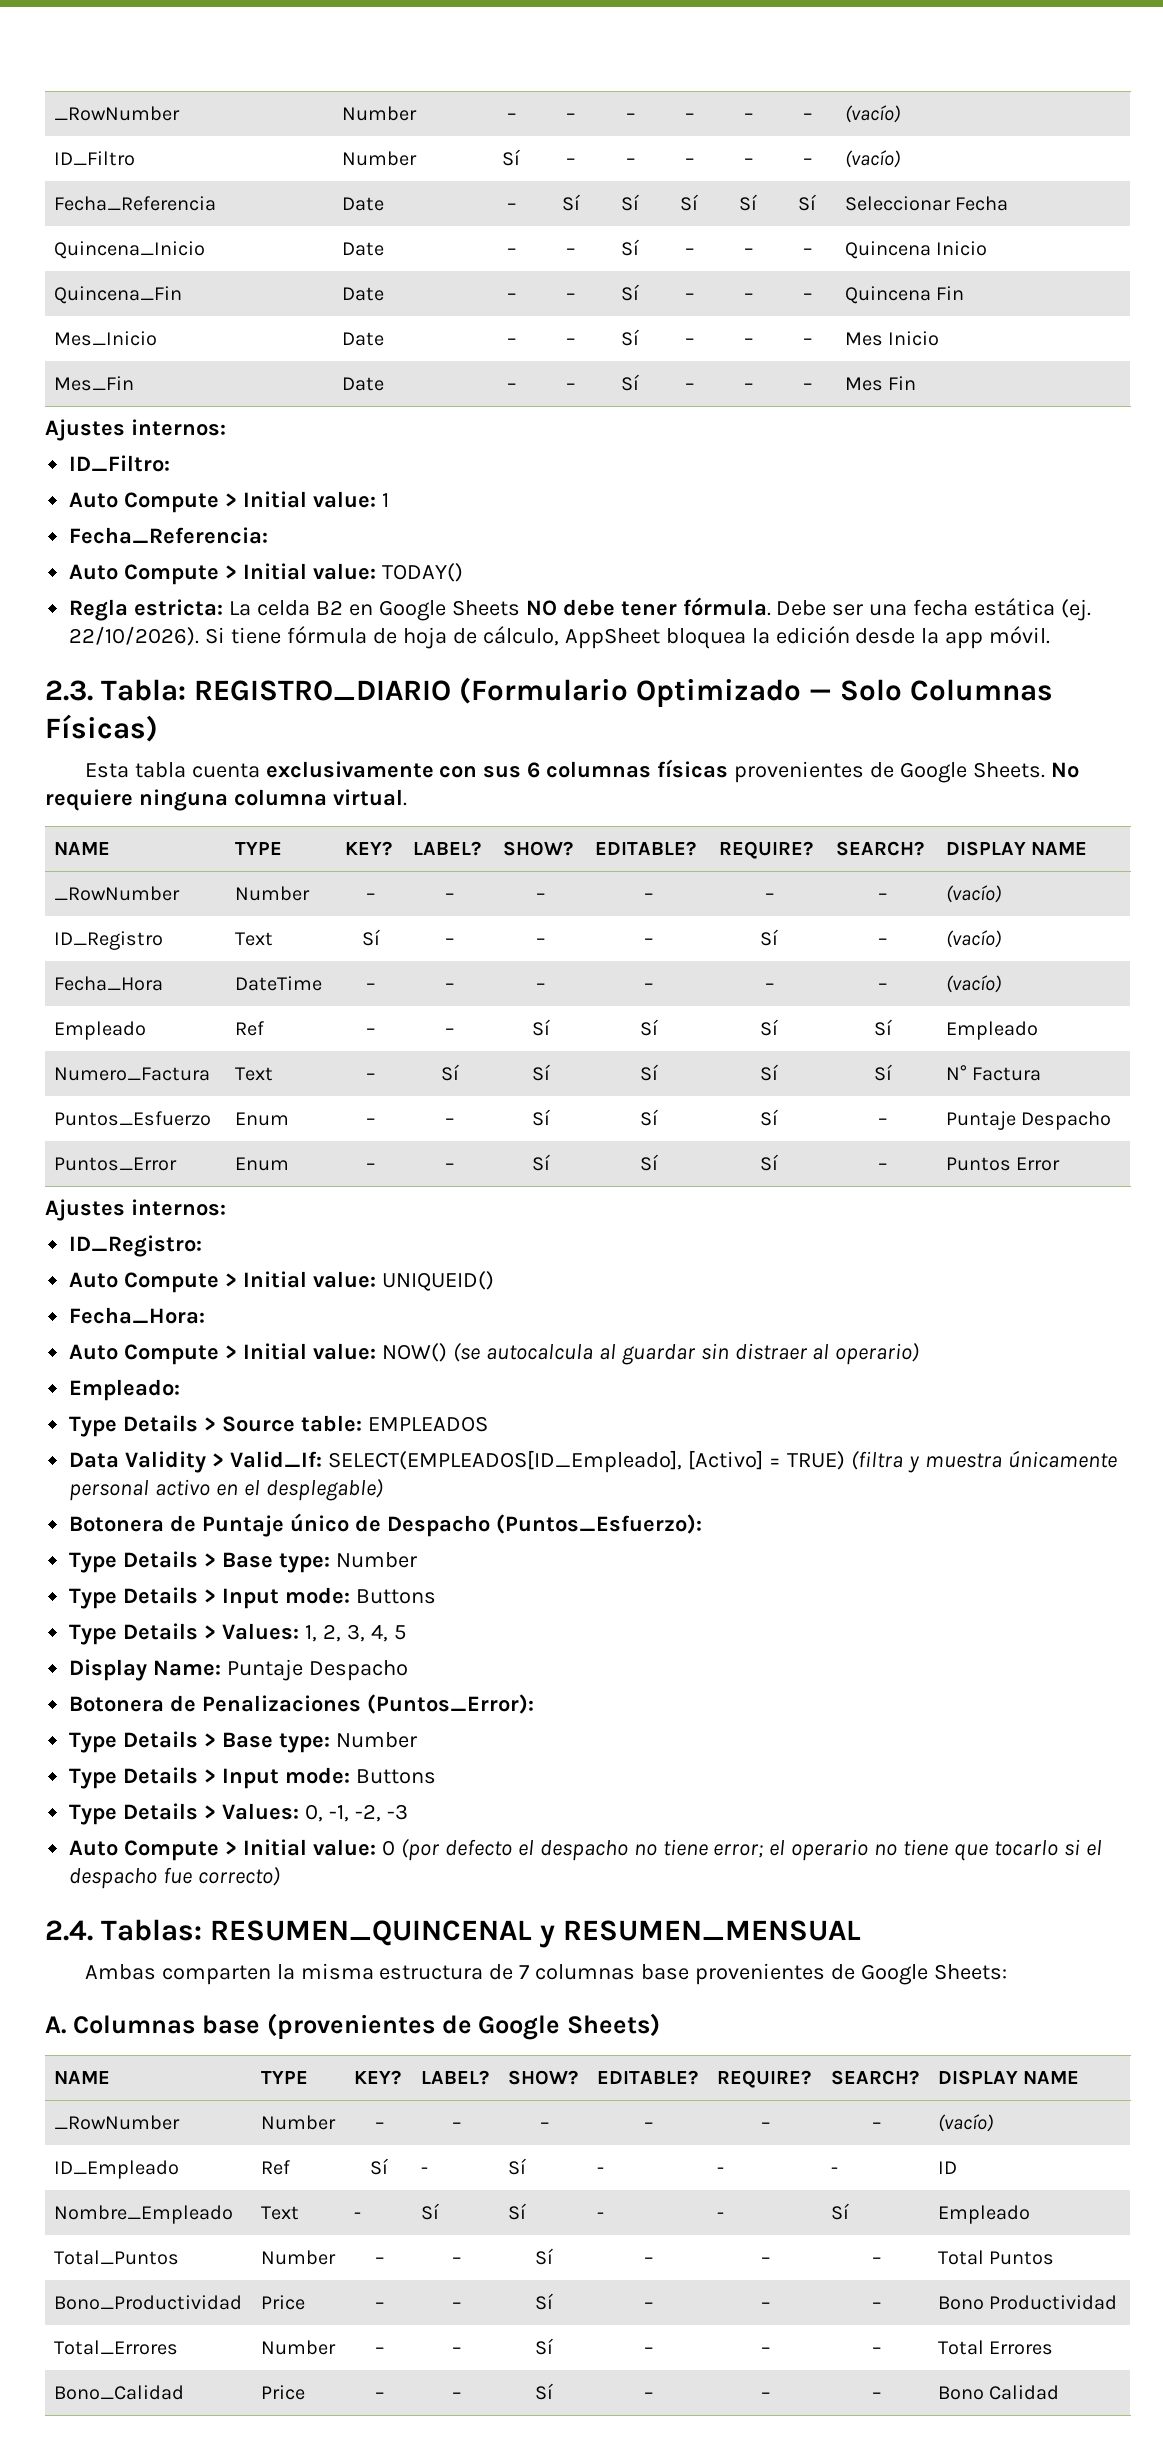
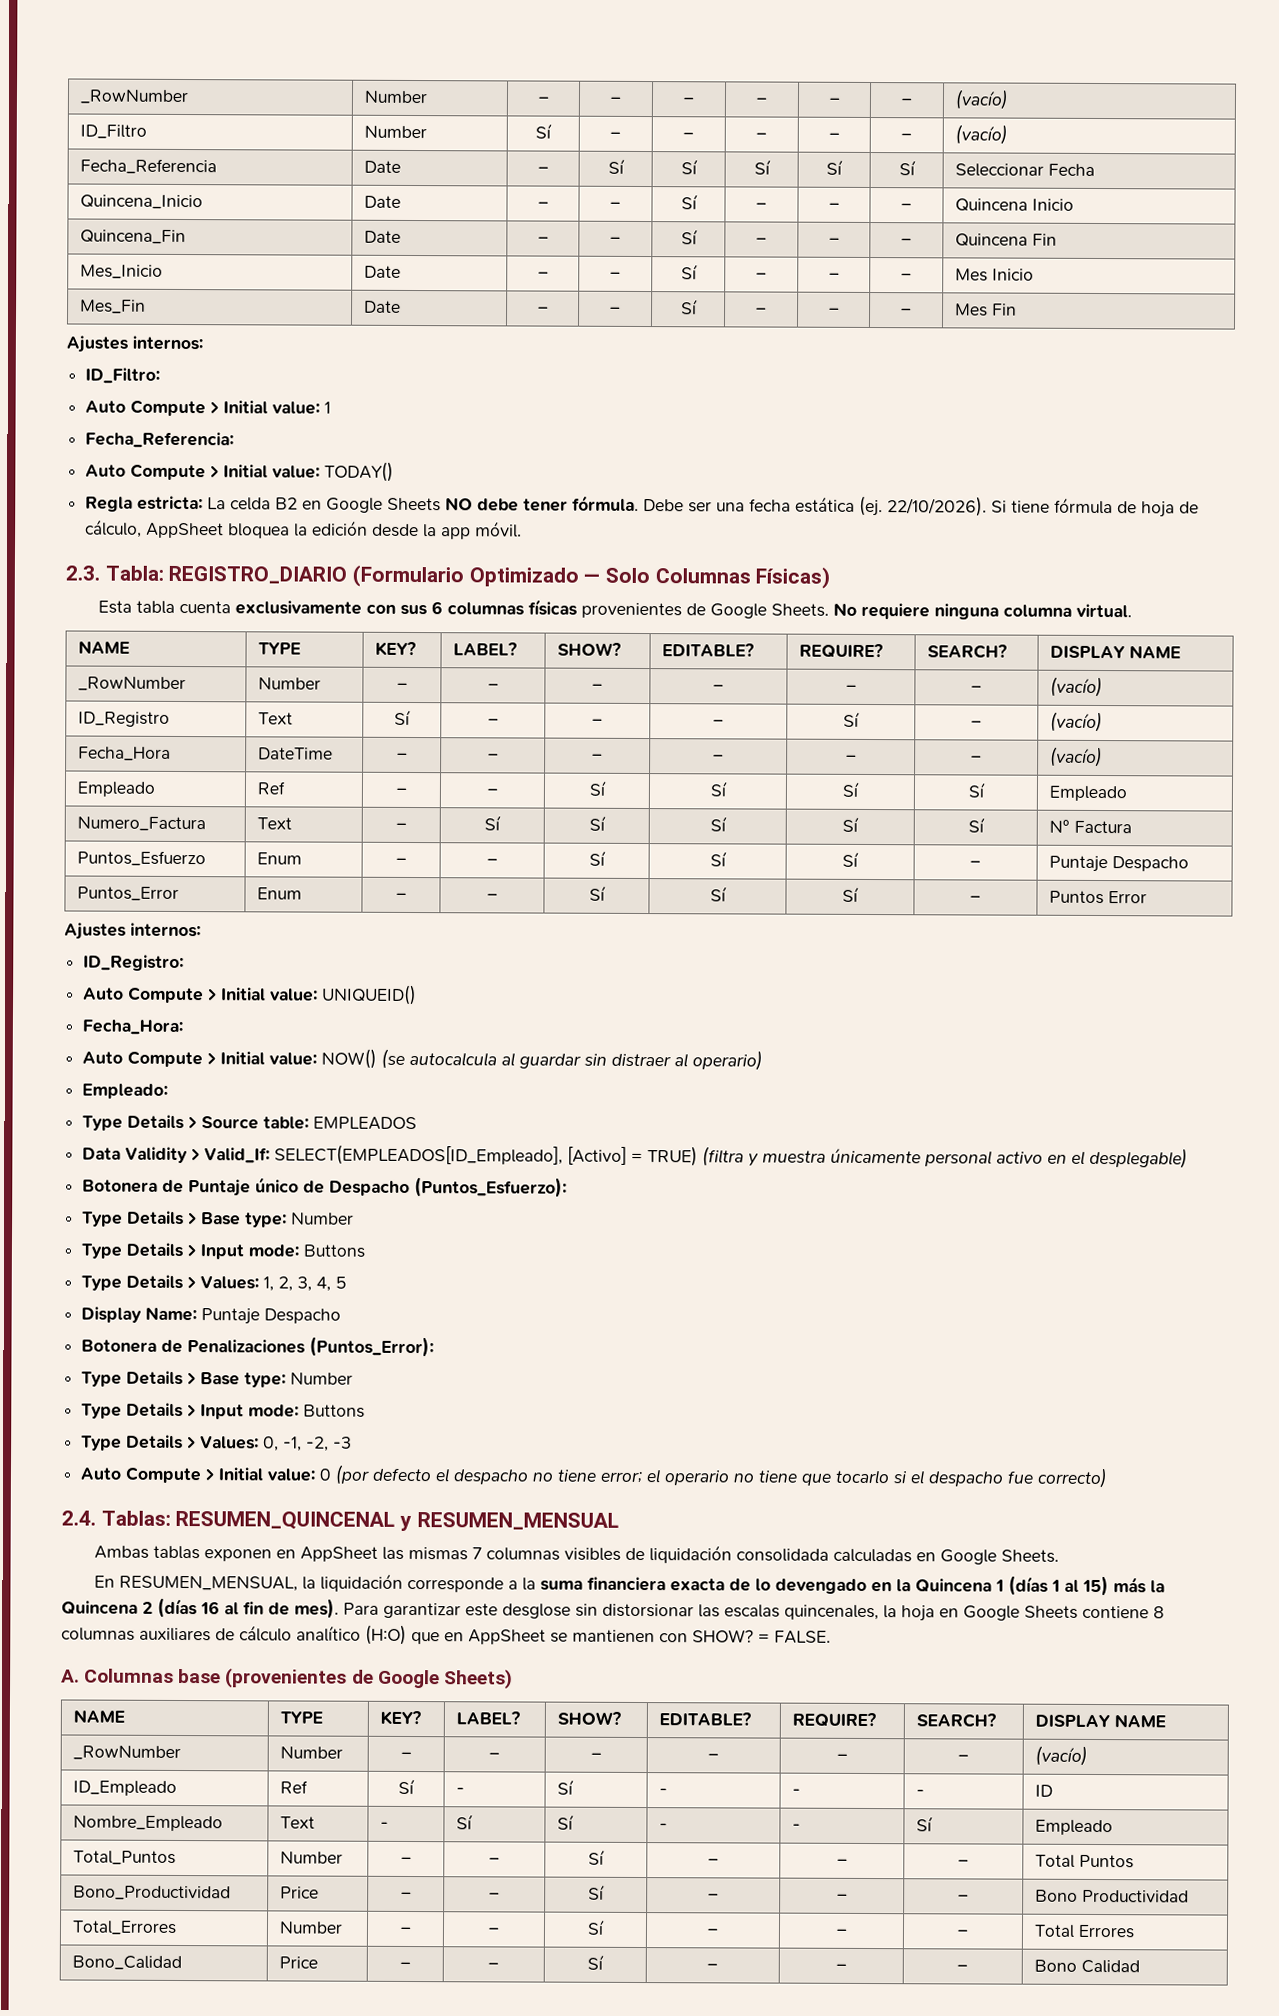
[161,1963,1007,1985] comparten la misma estructura de 7 columnas base provenientes de Google Sheets: -> [152,1545,1059,1565] [93,1573,1165,1597] [61,1597,1165,1622] [61,1624,831,1645] tablas exponen en AppSheet las mismas 7 columnas visibles de liquidación consolidada calculadas en Google Sheets. // En RESUMEN_MENSUAL, la liquidación corresponde a la suma financiera exacta de lo devengado en la Quincena 1 (días 1 al 15) más la Quincena 2 (días 16 al fin de mes). Para garantizar este desglose sin distorsionar las escalas quincenales, la hoja en Google Sheets contiene 8 columnas auxiliares de cálculo analítico (H:O) que en AppSheet se mantienen con SHOW? = FALSE.

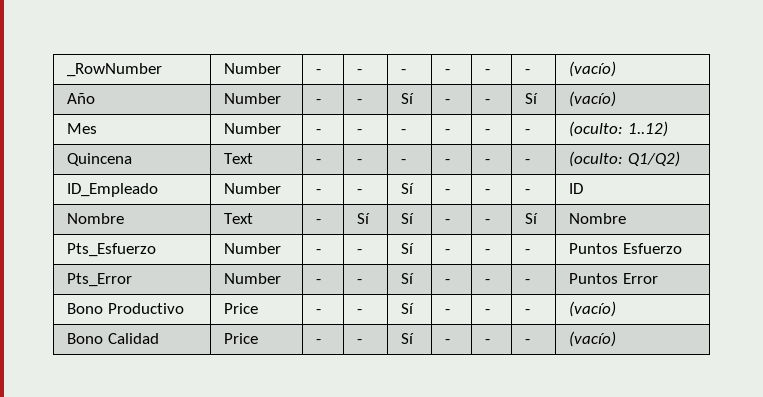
[79,89,189,105] [363,90,427,104] [537,96,549,104] [610,96,621,104] [683,97,694,105] [756,97,767,105] [828,97,840,105] [901,98,912,106] [954,89,1009,110] [79,124,147,139] [363,125,427,139] [535,123,552,139] [610,131,621,139] [683,132,694,140] [756,132,767,140] [828,132,840,140] [901,133,912,141] [954,124,1008,145] [79,158,217,175] [363,160,401,173] [537,166,549,174] [607,158,625,174] [680,159,698,175] [753,159,771,175] [826,159,843,175] [898,160,916,176] [954,163,1095,177] [79,194,203,210] [363,195,401,208] [537,201,549,209] [610,201,621,209] [680,194,698,210] [756,202,767,210] [828,202,840,210] [901,203,912,211] [954,198,1074,212] [79,229,186,245] [363,230,401,243] [537,236,549,244] [610,236,621,244] [680,229,698,245] [756,237,767,245] [828,237,840,245] [901,238,912,246] [954,233,1057,247] [79,264,163,279] [363,265,401,278] [537,271,549,279] [610,271,621,279] [680,264,698,280] [756,272,767,280] [828,272,840,280] [901,273,912,281] [954,268,1034,282] [79,299,146,314] [363,300,401,313] [537,306,549,314] [610,306,621,314] [680,299,698,315] [756,307,767,315] [828,307,840,315] [901,308,912,316] [954,303,1017,317] [66,335,203,353] [85,367,161,384] [85,399,332,417] [85,431,235,449] [85,461,395,482] [85,495,1200,518] [85,519,523,540] [65,564,831,589] [97,599,1132,620] [77,640,130,654] [257,642,301,655] [374,641,416,657] [452,642,517,656] [556,642,621,656] [661,643,754,657] [798,643,883,659] [926,644,1007,659] [1049,645,1181,659] [77,676,186,692] [257,677,321,690] [396,682,408,690] [487,683,499,691] [592,683,603,691] [713,684,724,692] [845,684,857,692] [971,685,982,693] [1049,676,1103,698] [77,711,170,727] [257,712,293,725] [394,709,411,725] [487,718,499,726] [592,718,603,726] [713,719,724,727] [843,711,860,727] [971,720,982,728] [1049,711,1103,733] [77,746,171,761] [257,747,333,760] [396,752,408,760] [487,753,499,761] [592,753,603,761] [713,754,724,762] [845,754,857,762] [971,755,982,763] [1049,746,1103,768] [76,781,155,797] [256,781,285,795] [395,787,407,795] [486,788,498,796] [588,780,606,796] [709,781,727,797] [842,781,859,797] [967,782,985,798] [1048,785,1127,802] [76,816,206,832] [256,817,292,830] [395,822,407,830] [484,815,501,831] [588,815,606,831] [709,816,727,832] [842,816,859,832] [967,817,985,833] [1048,819,1132,834] [76,850,206,867] [256,852,302,865] [395,857,407,865] [486,858,498,866] [588,850,606,866] [709,851,727,867] [842,851,859,867] [970,860,981,868] [1048,855,1189,873] [76,886,179,901] [256,887,302,900] [395,892,407,900] [486,893,498,901] [588,885,606,901] [709,886,727,902] [842,886,859,902] [970,895,981,903] [1048,890,1147,905] [64,922,201,940] [83,954,185,972] [83,984,418,1006] [82,1019,184,1036] [82,1048,764,1071] [82,1083,169,1099] [82,1114,418,1131] [82,1144,1189,1169] [82,1177,568,1198] [82,1210,355,1228] [81,1242,366,1260] [81,1274,348,1292] [81,1306,342,1325] [81,1336,435,1358] [81,1370,354,1388] [81,1402,366,1420] [81,1434,353,1452] [80,1464,1108,1489] [61,1510,619,1532] [93,1545,1059,1565] [93,1573,1165,1597] [61,1597,1165,1622] [61,1624,831,1645] [61,1668,513,1690] [72,1709,125,1723] [279,1711,323,1724] [379,1710,421,1726] [455,1711,520,1725] [556,1711,621,1725] [658,1712,751,1726] [791,1712,876,1728] [915,1713,996,1728] [1034,1714,1166,1728] [72,1745,181,1761] [279,1746,343,1759] [400,1751,412,1760] [489,1752,500,1760] [590,1752,602,1760] [708,1753,719,1761] [836,1753,848,1761] [958,1754,969,1762] [1034,1745,1088,1766] [72,1780,177,1796] [279,1780,308,1794] [398,1778,415,1795] _RowNumber | Number | – | – | – | – | – | – | (vacío) // ID_Filtro | Number | Sí | – | – | – | – | – | (vacío) // Fecha_Referencia | Date | – | Sí | Sí | Sí | Sí | Sí | Seleccionar Fecha // Quincena_Inicio | Date | – | – | Sí | – | – | – | Quincena Inicio // Quincena_Fin | Date | – | – | Sí | – | – | – | Quincena Fin // Mes_Inicio | Date | – | – | Sí | – | – | – | Mes Inicio // Mes_Fin | Date | – | – | Sí | – | – | – | Mes Fin // Ajustes internos: // ID_Filtro: // Auto Compute > Initial value: 1 // Fecha_Referencia: // Auto Compute > Initial value: TODAY() // Regla estricta: La celda B2 en Google Sheets NO debe tener fórmula. Debe ser una fecha estática (ej. 22/10/2026). Si tiene fórmula de hoja de cálculo, AppSheet bloquea la edición desde la app móvil. // 2.3. Tabla: REGISTRO_DIARIO (Formulario Optimizado — Solo Columnas Físicas) // Esta tabla cuenta exclusivamente con sus 6 columnas físicas provenientes de Google Sheets. No requiere ninguna columna virtual. // NAME | TYPE | KEY? | LABEL? | SHOW? | EDITABLE? | REQUIRE? | SEARCH? | DISPLAY NAME // _RowNumber | Number | – | – | – | – | – | – | (vacío) // ID_Registro | Text | Sí | – | – | – | Sí | – | (vacío) // Fecha_Hora | DateTime | – | – | – | – | – | – | (vacío) // Empleado | Ref | – | – | Sí | Sí | Sí | Sí | Empleado // Numero_Factura | Text | – | Sí | Sí | Sí | Sí | Sí | N° Factura // Puntos_Esfuerzo | Enum | – | – | Sí | Sí | Sí | – | Puntaje Despacho // Puntos_Error | Enum | – | – | Sí | Sí | Sí | – | Puntos Error // Ajustes internos: // ID_Registro: // Auto Compute > Initial value: UNIQUEID() // Fecha_Hora: // Auto Compute > Initial value: NOW() (se autocalcula al guardar sin distraer al operario) // Empleado: // Type Details > Source table: EMPLEADOS // Data Validity > Valid_If: SELECT(EMPLEADOS[ID_Empleado], [Activo] = TRUE) (filtra y muestra únicamente personal activo en el desplegable) // Botonera de Puntaje único de Despacho (Puntos_Esfuerzo): // Type Details > Base type: Number // Type Details > Input mode: Buttons // Type Details > Values: 1, 2, 3, 4, 5 // Display Name: Puntaje Despacho // Botonera de Penalizaciones (Puntos_Error): // Type Details > Base type: Number // Type Details > Input mode: Buttons // Type Details > Values: 0, -1, -2, -3 // Auto Compute > Initial value: 0 (por defecto el despacho no tiene error; el operario no tiene que tocarlo si el despacho fue correcto) // 2.4. Tablas: RESUMEN_QUINCENAL y RESUMEN_MENSUAL // Ambas tablas exponen en AppSheet las mismas 7 columnas visibles de liquidación consolidada calculadas en Google Sheets. // En RESUMEN_MENSUAL, la liquidación corresponde a la suma financiera exacta de lo devengado en la Quincena 1 (días 1 al 15) más la Quincena 2 (días 16 al fin de mes). Para garantizar este desglose sin distorsionar las escalas quincenales, la hoja en Google Sheets contiene 8 columnas auxiliares de cálculo analítico (H:O) que en AppSheet se mantienen con SHOW? = FALSE. // A. Columnas base (provenientes de Google Sheets) // NAME | TYPE | KEY? | LABEL? | SHOW? | EDITABLE? | REQUIRE? | SEARCH? | DISPLAY NAME // _RowNumber | Number | – | – | – | – | – | – | (vacío) // ID_Empleado | Ref | Sí -> [67,63,163,77] [224,63,282,74] [316,69,322,74] [357,69,363,74] [401,69,407,74] [445,69,451,74] [485,69,491,74] [525,69,531,74] [569,61,617,77] [67,93,96,104] [224,93,282,104] [316,99,322,104] [357,99,363,104] [401,93,415,104] [445,99,451,104] [485,99,491,104] [525,93,539,104] [569,91,617,107] [67,123,98,134] [224,123,282,134] [316,129,322,134] [357,129,363,134] [401,129,407,134] [445,129,451,134] [485,129,491,134] [525,129,531,134] [569,121,668,137] [67,153,133,166] [224,153,254,164] [316,159,322,164] [357,159,363,164] [401,159,407,164] [445,159,451,164] [485,159,491,164] [525,159,531,164] [569,151,680,167] [67,183,159,197] [224,183,282,194] [316,189,322,194] _RowNumber | Number | - | - | - | - | - | - | (vacío) // Año | Number | - | - | Sí | - | - | Sí | (vacío) // Mes | Number | - | - | - | - | - | - | (oculto: 1..12) // Quincena | Text | - | - | - | - | - | - | (oculto: Q1/Q2) // ID_Empleado | Number | -
[72,1815,223,1832] Nombre_Empleado -> [67,213,125,224] Nombre
[1034,1819,1113,1836] [72,1850,176,1865] [279,1851,343,1864] [400,1856,412,1865] [489,1857,500,1865] [588,1849,605,1865] [708,1858,719,1866] [836,1858,848,1866] [958,1859,969,1867] [1034,1854,1134,1869] [72,1885,231,1901] [279,1886,319,1899] [400,1891,412,1900] [489,1892,500,1900] [588,1884,605,1900] [708,1893,719,1901] [836,1893,848,1901] [958,1894,969,1902] [1034,1889,1189,1903] [71,1920,177,1935] [278,1921,343,1934] [399,1926,411,1935] [488,1927,499,1935] [587,1919,605,1935] [707,1928,718,1936] [835,1928,847,1936] [957,1929,968,1937] [1033,1924,1135,1939] [71,1955,182,1971] [278,1956,318,1969] [399,1961,411,1970] [488,1962,499,1970] [587,1954,604,1970] [707,1963,718,1971] [835,1963,847,1971] [957,1964,968,1972] [1033,1959,1140,1974] Empleado // Total_Puntos | Number | – | – | Sí | – | – | – | Total Puntos // Bono_Productividad | Price | – | – | Sí | – | – | – | Bono Productividad // Total_Errores | Number | – | – | Sí | – | – | – | Total Errores // Bono_Calidad | Price | – | – | Sí | – | – | – | Bono Calidad -> [569,213,627,224] [67,243,157,257] [224,243,282,254] [316,249,322,254] [357,249,363,254] [401,243,415,254] [445,249,451,254] [485,249,491,254] [525,249,531,254] [569,243,682,254] [67,273,133,287] [224,273,282,284] [316,279,322,284] [357,279,363,284] [401,273,415,284] [445,279,451,284] [485,279,491,284] [525,279,531,284] [569,273,658,284] [67,303,184,314] [224,303,259,314] [316,309,322,314] [357,309,363,314] [401,303,415,314] [445,309,451,314] [485,309,491,314] [525,309,531,314] [569,301,617,317] [67,333,159,344] [224,333,259,344] [316,339,322,344] [357,339,363,344] [401,333,415,344] [445,339,451,344] [485,339,491,344] [525,339,531,344] [569,331,617,347] Nombre // Pts_Esfuerzo | Number | - | - | Sí | - | - | - | Puntos Esfuerzo // Pts_Error | Number | - | - | Sí | - | - | - | Puntos Error // Bono Productivo | Price | - | - | Sí | - | - | - | (vacío) // Bono Calidad | Price | - | - | Sí | - | - | - | (vacío)

